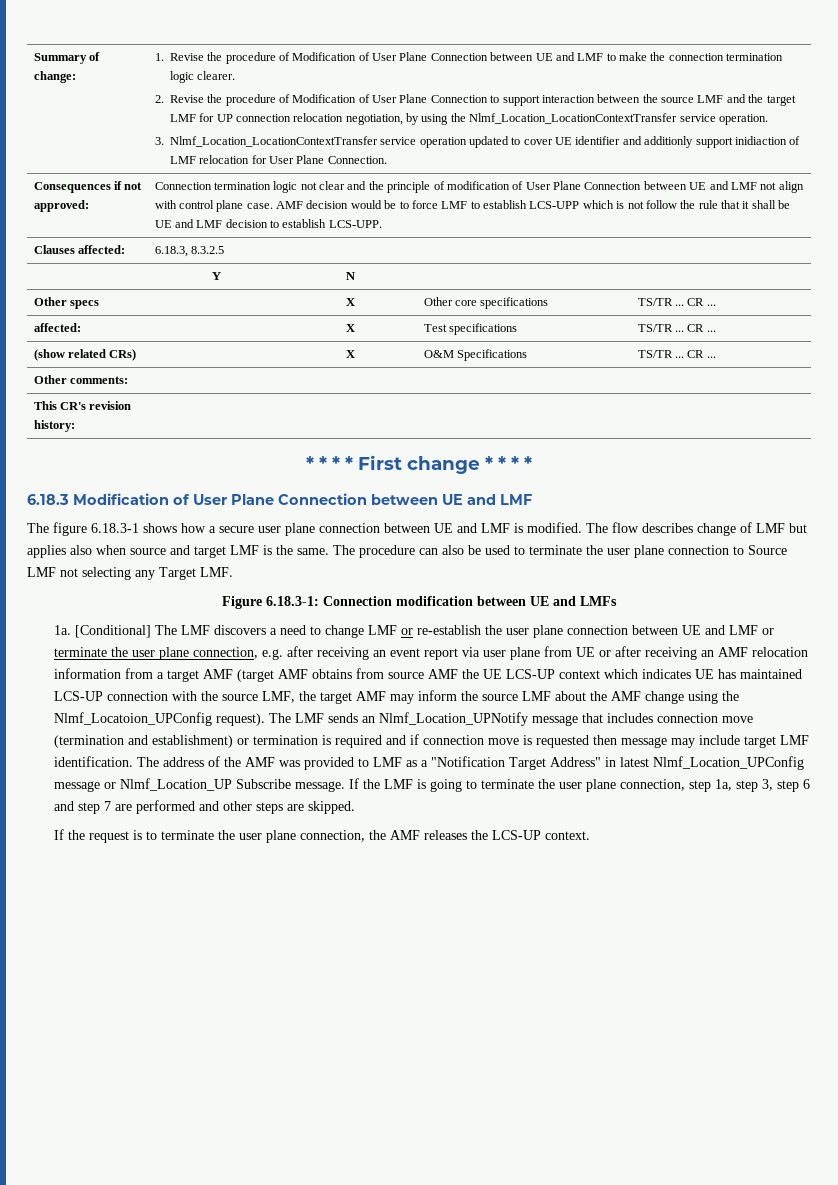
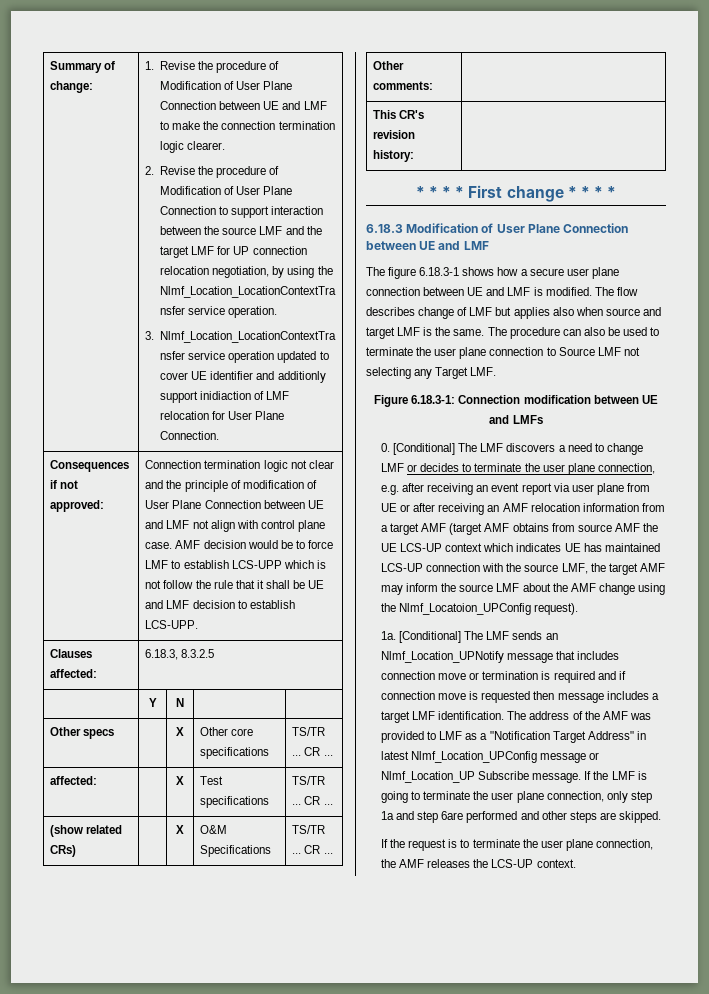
[53,625,71,635] 1a. -> [381,443,391,452] 0.
[416,625,774,638] re-establish the user plane connection between UE and LMF or -> [420,463,472,472] decides to
(265, 719) none -> [381,631,462,643] // 1a. [Conditional]
[53,735,233,748] (termination and establishment) -> (467, 676) none
[670,735,740,748] may include -> [606,691,659,700] includes a
[688,779,810,792] [53,801,132,814] step 1a, step 3, step 6 and step 7 are -> [606,791,652,803] [381,811,464,823] only step 1a and step 6are

